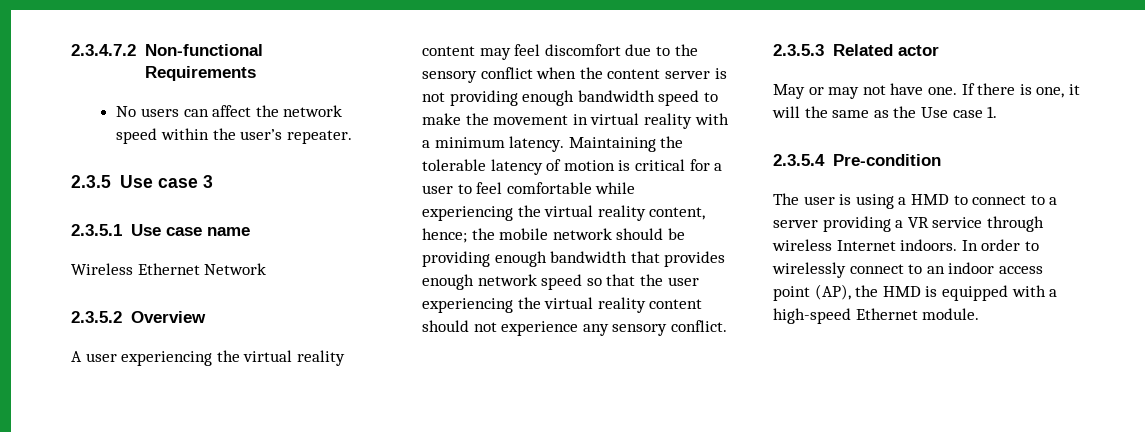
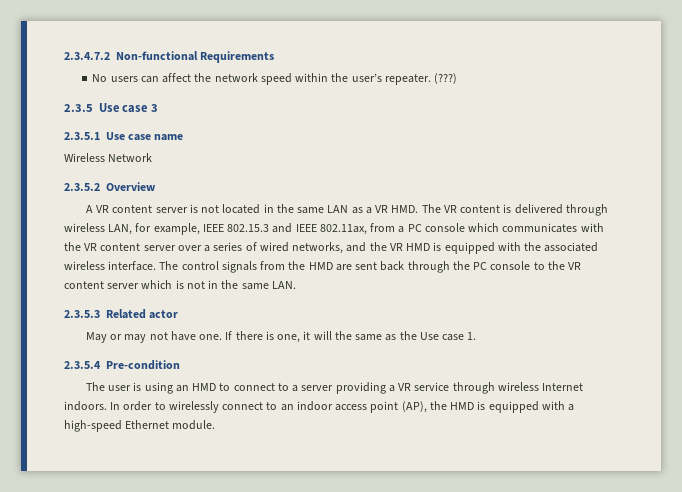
(352, 137) none -> [434,73,458,84] (???)
[137,263,200,275] Ethernet -> (105, 157) none
[85,350,345,366] [422,44,698,60] [422,67,727,83] [422,90,718,106] [422,113,729,129] [422,136,684,152] [422,159,723,175] [422,182,636,194] [422,205,706,221] [422,228,685,243] [422,251,726,267] [422,274,699,290] [422,297,703,313] [422,320,727,336] user experiencing the virtual reality content may feel discomfort due to the sensory conflict when the content server is not providing enough bandwidth speed to make the movement in virtual reality with a minimum latency. Maintaining the tolerable latency of motion is critical for a user to feel comfortable while experiencing the virtual reality content, hence; the mobile network should be providing enough bandwidth that provides enough network speed so that the user experiencing the virtual reality content should not experience any sensory conflict. -> [96,204,608,216] [64,223,604,235] [64,242,599,254] [64,261,582,273] [64,280,296,290] VR content server is not located in the same LAN as a VR HMD. The VR content is delivered through wireless LAN, for example, IEEE 802.15.3 and IEEE 802.11ax, from a PC console which communicates with the VR content server over a series of wired networks, and the VR HMD is equipped with the associated wireless interface. The control signals from the HMD are sent back through the PC console to the VR content server which is not in the same LAN.
[898,197,907,205] a -> [175,385,189,392] an

